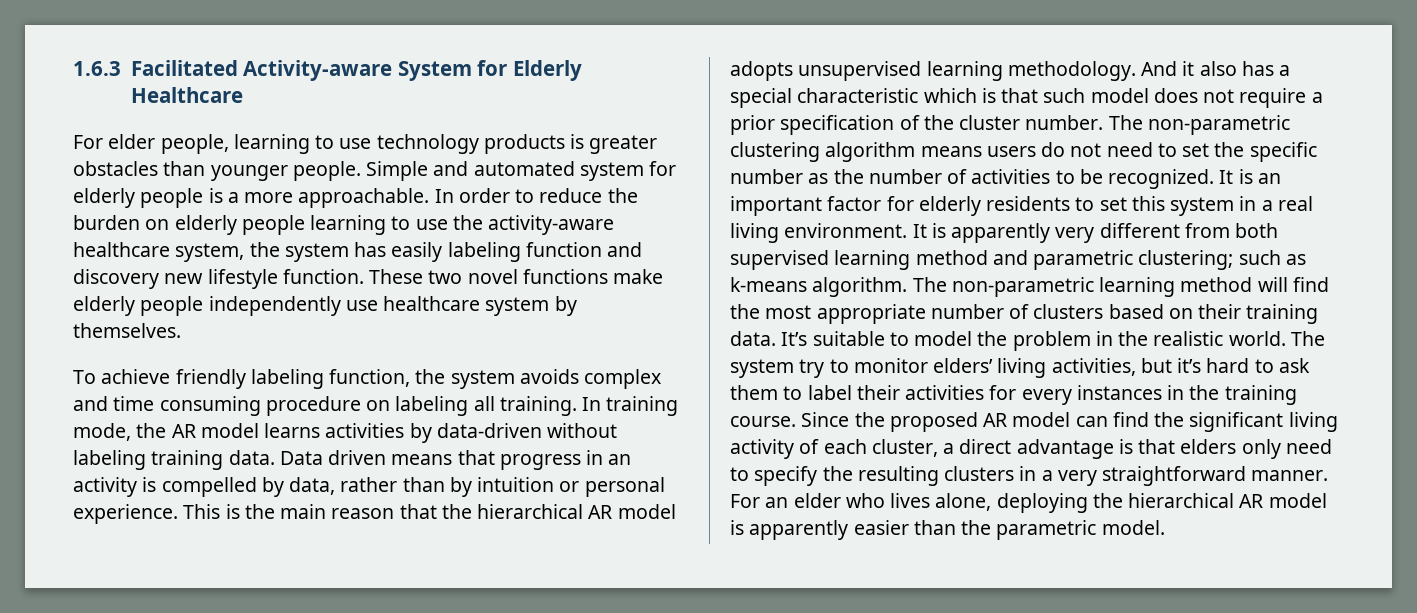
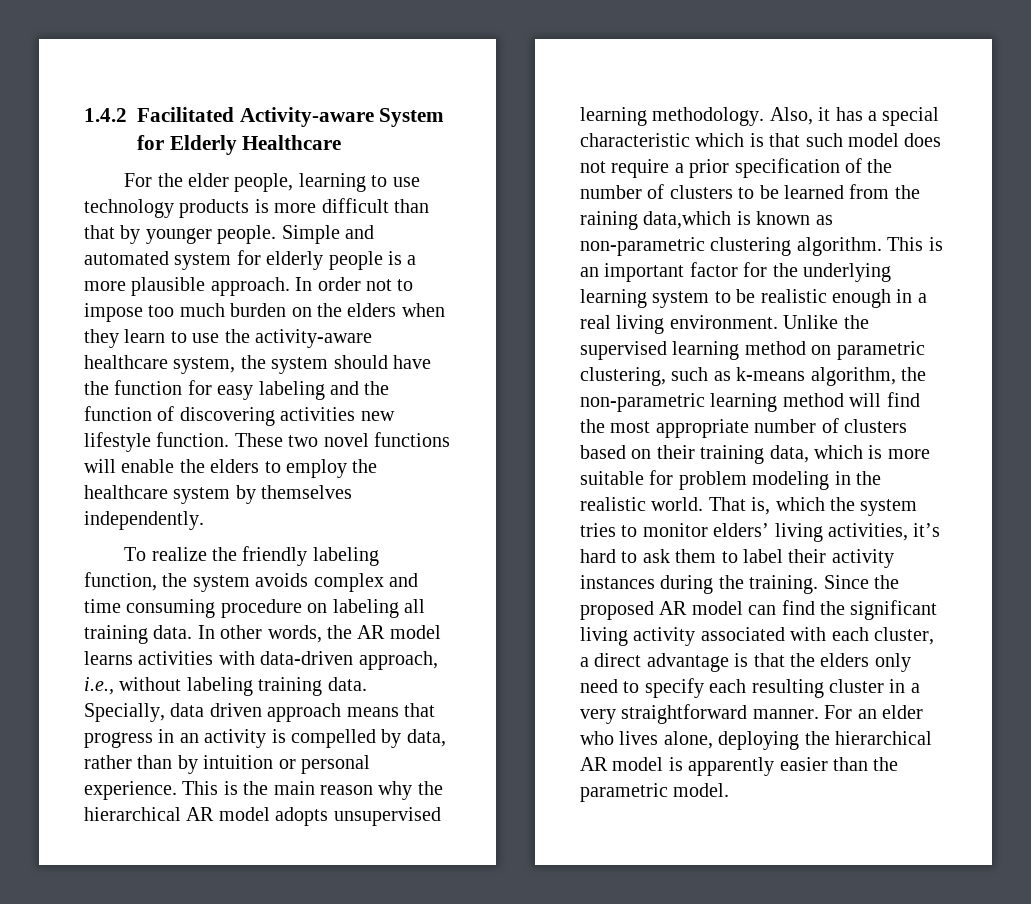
[73,61,121,76] 1.6.3 -> [84,108,127,122] 1.4.2
(103, 142) none -> [157,173,183,187] the
[589,135,658,154] [73,161,206,176] greater obstacles than -> [274,198,429,213] [84,225,141,244] more difficult than that by
[298,188,638,208] [73,215,387,235] approachable. In order to reduce the burden on elderly people learning -> [131,277,414,296] [84,303,445,322] [84,329,166,348] plausible approach. In order not to impose too much burden on the elders when they learn
[354,242,643,262] [73,269,159,289] has easily labeling function and discovery -> [333,355,431,369] [84,380,390,400] [84,406,356,426] should have the function for easy labeling and the function of discovering activities
[613,269,664,284] [73,296,378,316] make elderly people independently use -> [84,459,378,478] will enable the elders to employ the
[73,323,181,338] themselves. -> [261,485,353,499] [84,511,204,530] themselves independently.
[101,369,171,384] achieve -> [151,547,237,561] realize the
[499,396,679,416] [73,423,131,441] training. In training mode, -> [84,625,322,644] training data. In other words,
[409,423,618,443] [73,450,387,470] by data-driven without labeling training data. Data driven -> [218,651,438,670] [84,677,367,696] [84,703,342,722] with data-driven approach, i.e., without labeling training data. Specially, data driven approach
[399,504,437,519] that -> [378,781,413,800] why
[1141,61,1237,76] And it also -> [769,107,831,125] Also, it
[959,115,1290,135] [730,142,1317,162] [730,169,1234,189] cluster number. The non-parametric clustering algorithm means users do not need to set the specific number as the number of activities to be recognized. It -> [580,184,920,199] [580,211,833,230] [580,237,924,256] number of clusters to be learned from the raining data,which is known as non-parametric clustering algorithm. This
[918,196,1235,216] elderly residents to set this system -> [772,263,891,282] [580,289,891,308] the underlying learning system to be realistic enough
[912,223,1279,243] [730,250,1234,270] It is apparently very different from both supervised learning method and parametric clustering; -> [783,315,869,329] [580,341,925,360] [580,367,666,386] Unlike the supervised learning method on parametric clustering,
[812,277,947,297] algorithm. The -> [810,367,926,386] algorithm, the
[730,331,1325,351] [730,359,825,378] data. It’s suitable to model the problem in the realistic world. The system try -> [769,445,930,463] [580,470,881,490] [580,497,918,516] [580,523,616,537] data, which is more suitable for problem modeling in the realistic world. That is, which the system tries
[1140,358,1172,373] but -> (908, 532) none
[905,385,1297,405] [730,416,796,427] activities for every instances in the training course. -> [831,549,894,568] [580,575,819,594] activity instances during the training.
[799,439,820,454] of -> [700,627,827,641] associated with
(1176, 446) none -> [790,653,815,667] the
[822,466,1015,486] the resulting clusters -> [709,679,884,698] each resulting cluster

